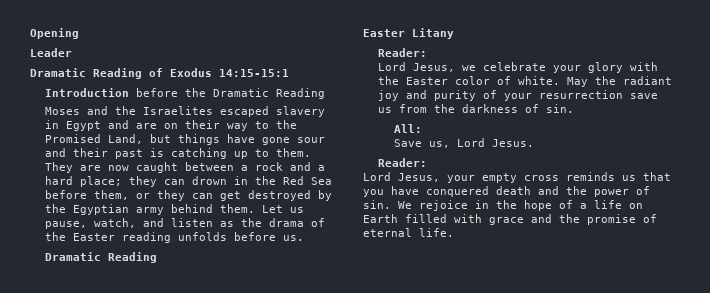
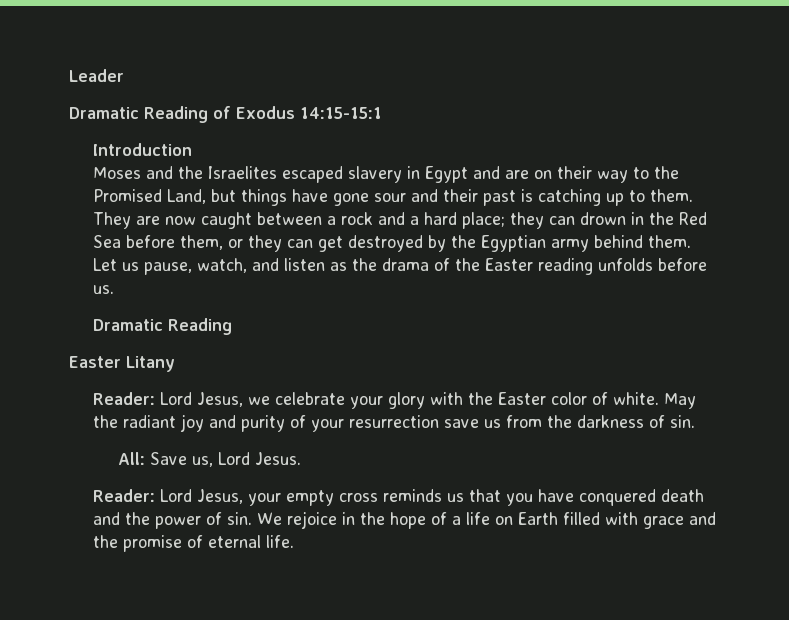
[30,28,79,39] Opening // -> (69, 75) none
[136,88,326,99] before the Dramatic Reading -> (193, 149) none
(428, 52) // -> (156, 398) none
(422, 128) // -> (145, 458) none
(428, 162) // -> (156, 495) none

